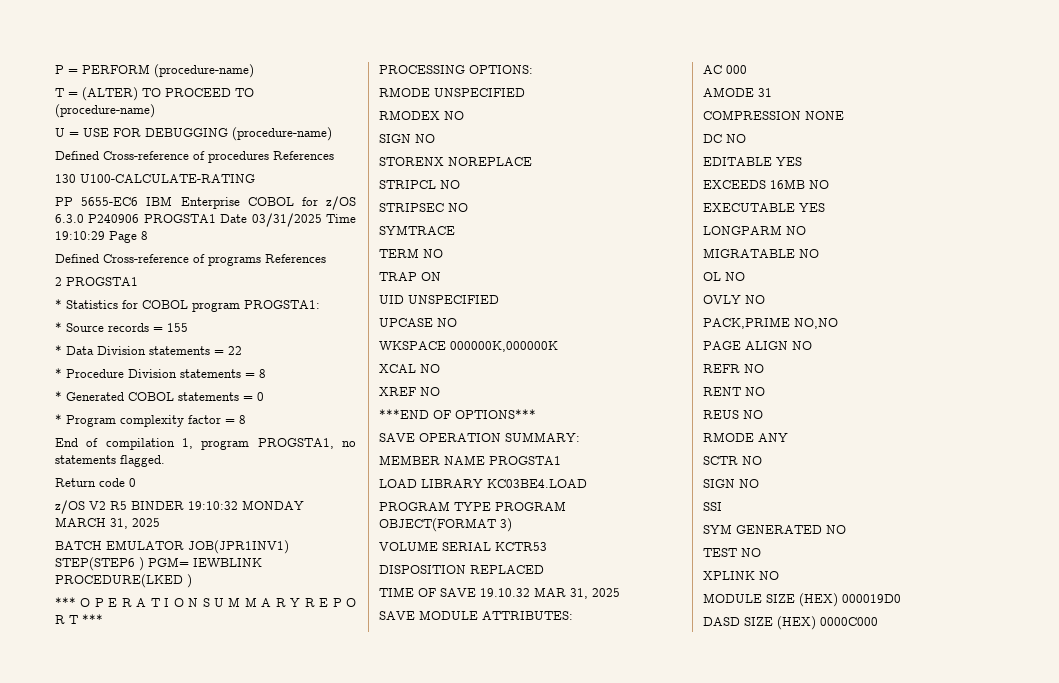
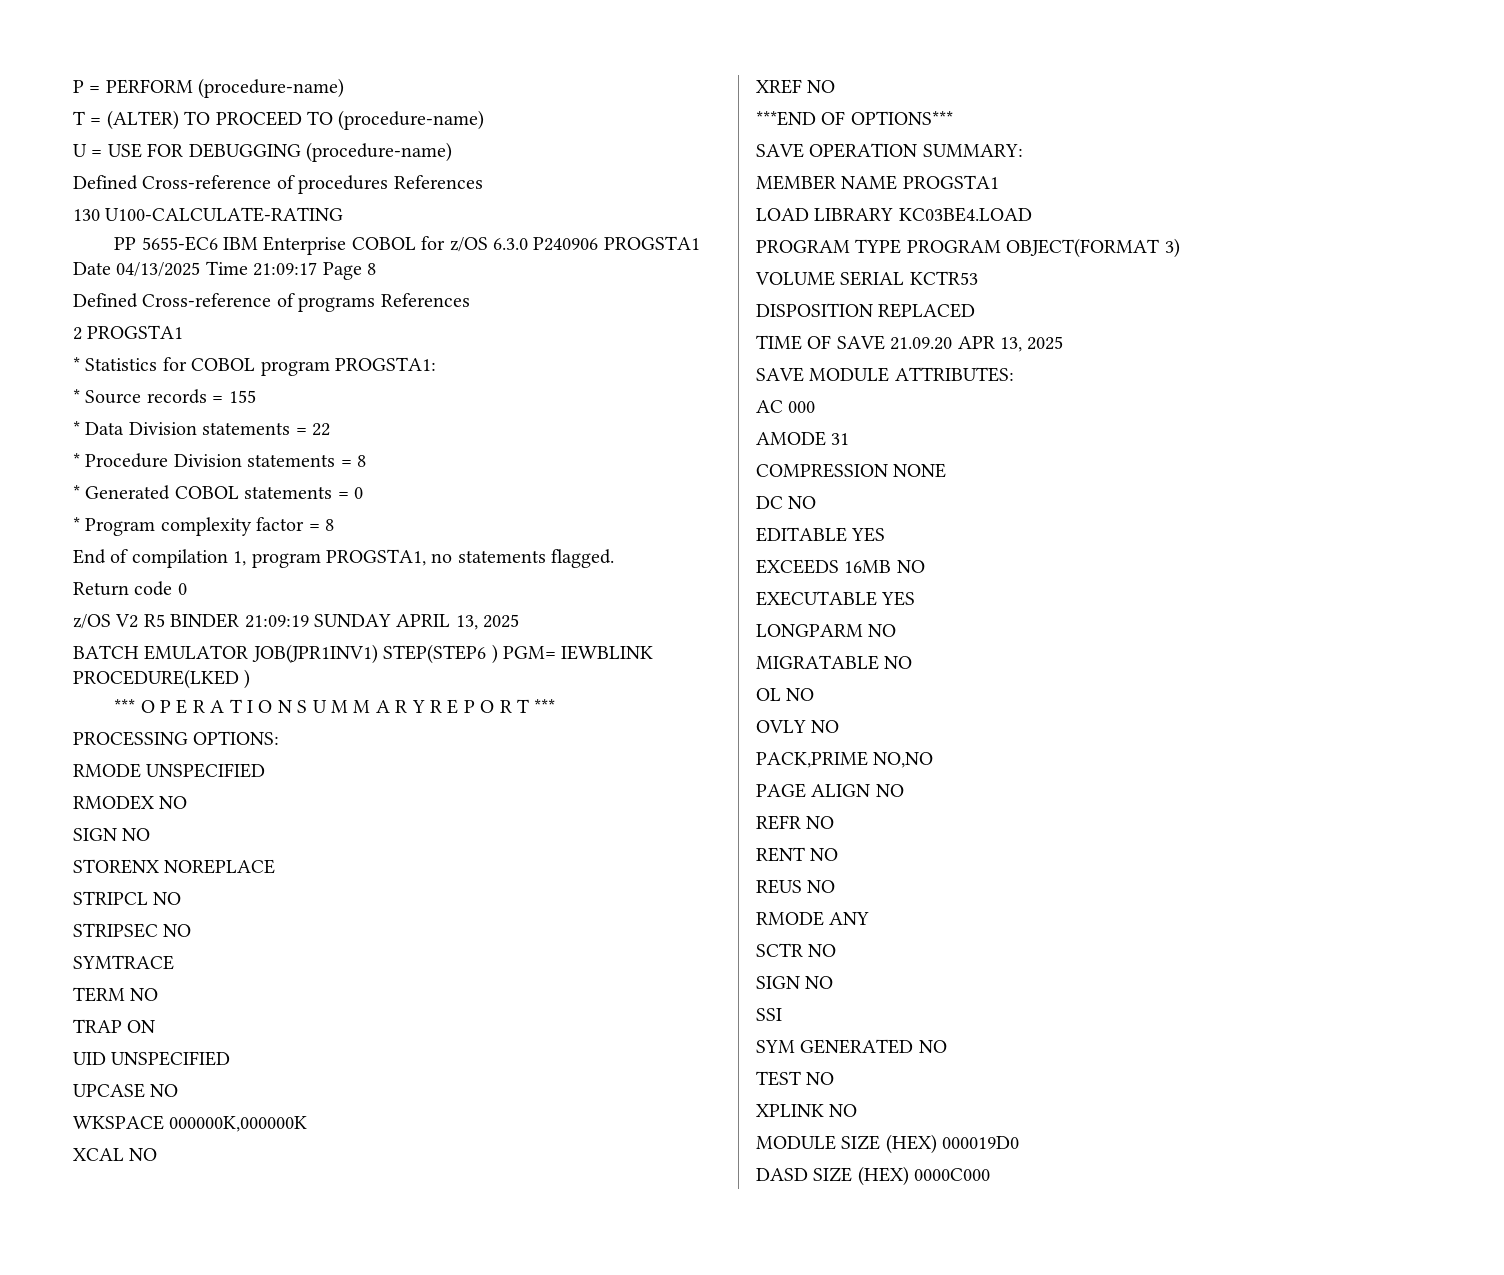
[251,213,356,227] [55,231,105,240] 03/31/2025 Time 19:10:29 -> [116,261,318,277] 04/13/2025 Time 21:09:17
[188,500,304,510] [55,517,128,529] 19:10:32 MONDAY MARCH 31, -> [244,614,478,630] 21:09:19 SUNDAY APRIL 13,
[480,587,588,599] 19.10.32 MAR 31, -> [890,336,1022,352] 21.09.20 APR 13,

